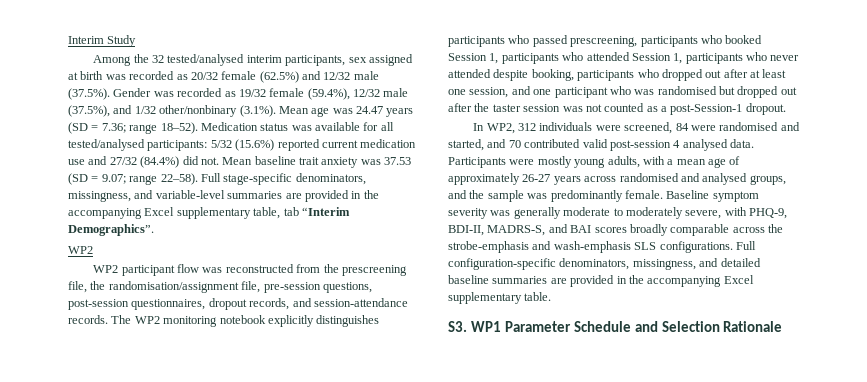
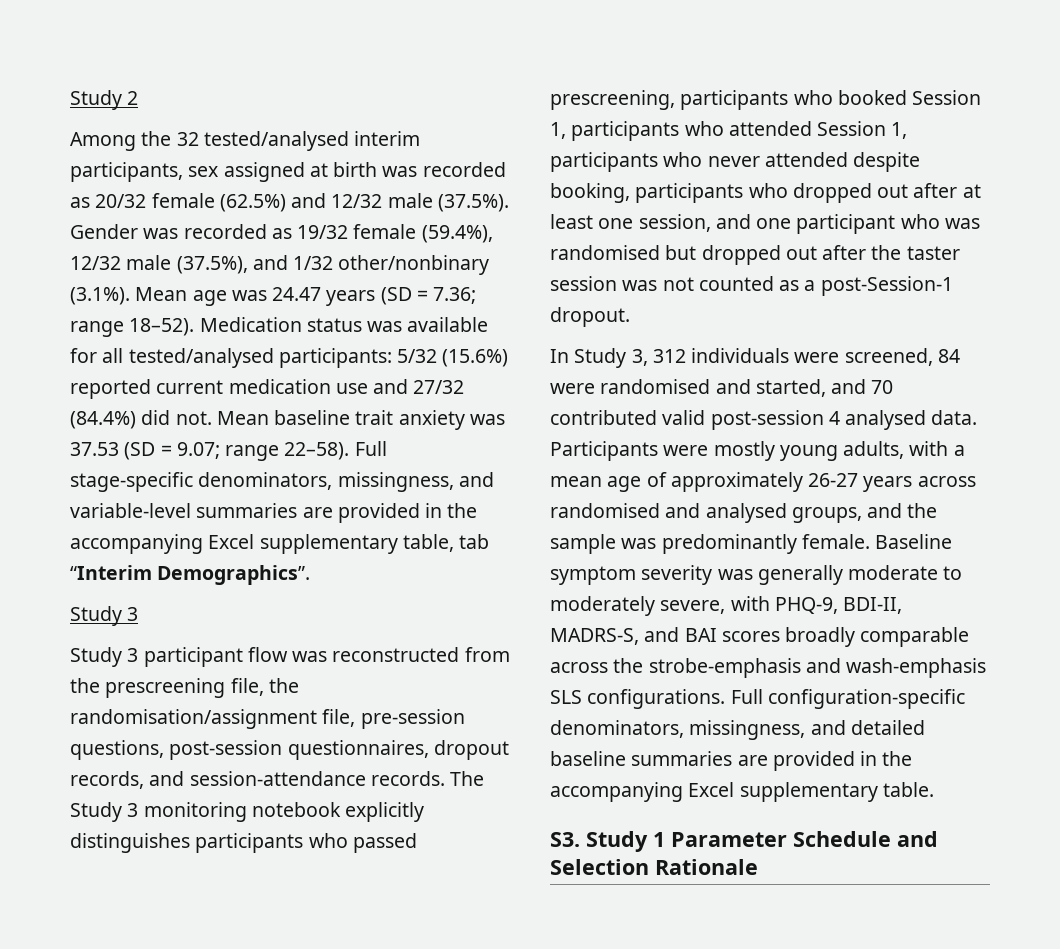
[68,35,137,47] Interim Study -> [70,90,139,110] Study 2
[68,246,93,254] [93,265,119,273] WP2 // WP2 -> [70,606,139,626] [70,647,139,667] Study 3 // Study 3
[134,316,160,324] WP2 -> [70,802,139,822] Study 3
[486,123,515,134] WP2, -> [574,348,648,368] Study 3,
[470,321,501,332] WP1 -> [586,831,665,852] Study 1

